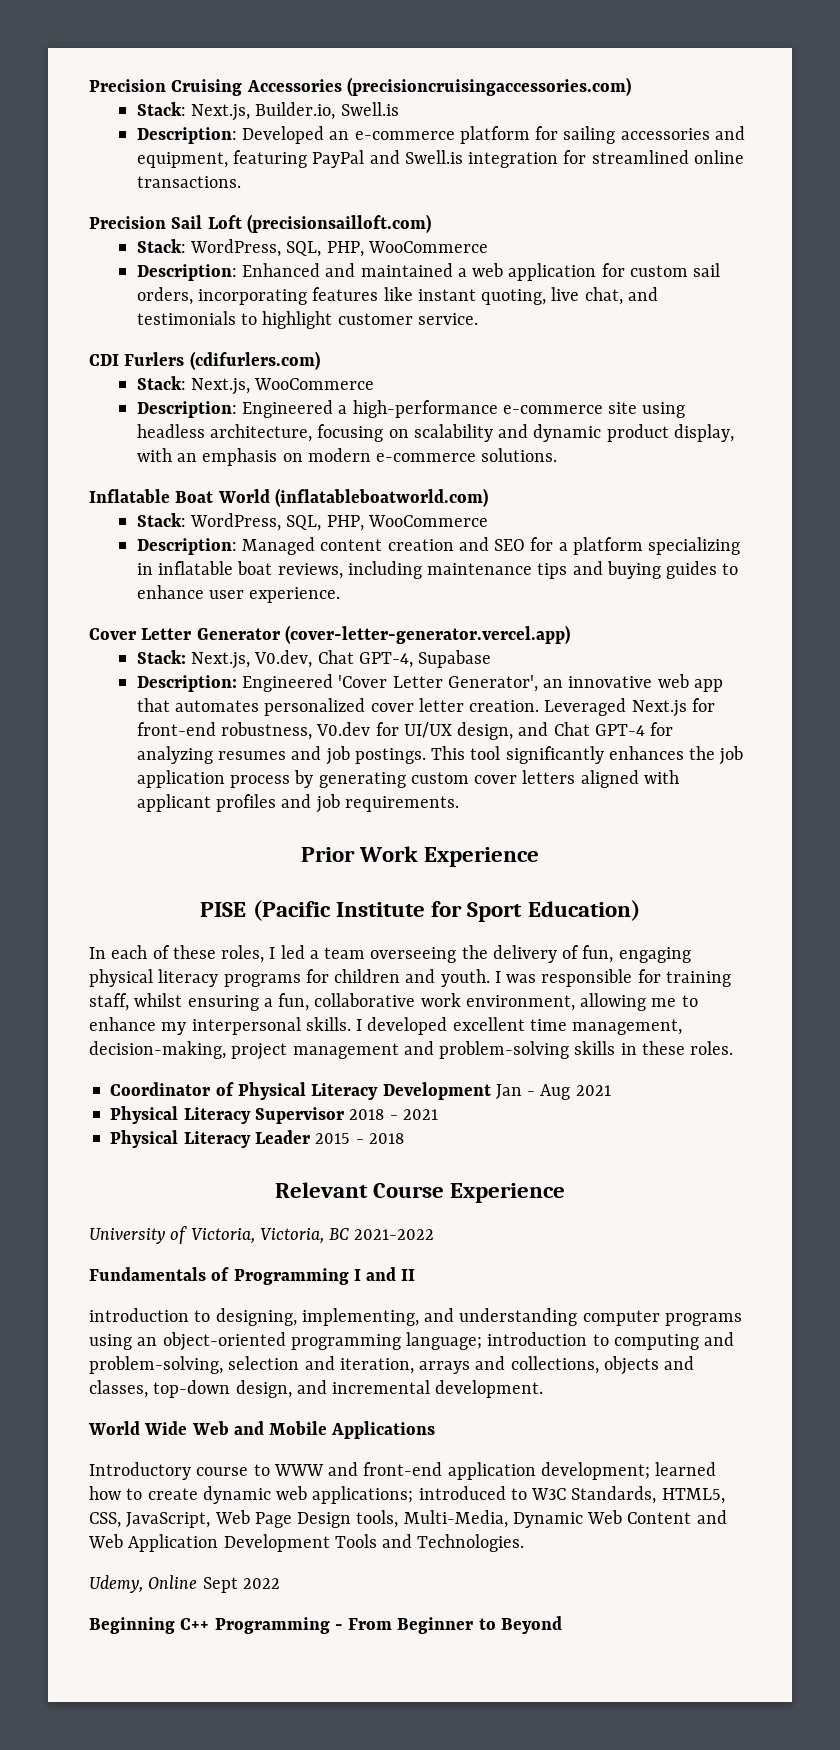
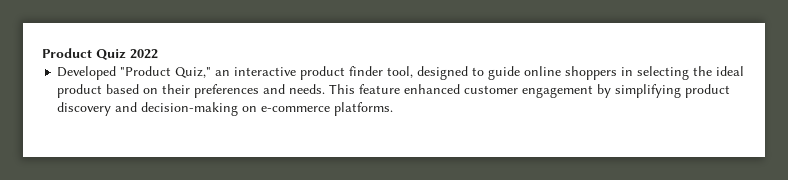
[89,77,631,96] [136,102,399,121] [136,126,745,144] [136,150,744,168] [136,176,241,188] [89,214,431,233] [136,239,488,257] [136,263,721,281] [136,287,658,305] [136,311,478,329] [89,351,320,370] [136,376,375,395] [136,400,686,418] [136,424,734,442] [136,448,558,466] [89,488,488,507] [136,513,488,531] [136,537,741,555] [136,561,739,579] [136,585,341,603] [89,625,570,644] [136,650,492,669] [136,674,723,692] [136,698,715,717] [136,722,674,740] [136,746,744,765] [136,770,679,788] [136,794,459,813] [300,846,540,867] [200,900,640,922] [89,945,691,963] [89,969,731,987] [89,993,698,1011] [89,1017,683,1035] [89,1041,734,1060] [110,1082,611,1100] [110,1106,438,1124] [110,1130,404,1148] [274,1182,566,1203] [89,1226,435,1244] [89,1267,416,1285] [89,1308,742,1326] [89,1332,735,1351] [89,1356,695,1375] [89,1380,544,1398] [88,1421,436,1439] [89,1462,717,1480] [89,1486,725,1504] [89,1510,727,1528] [88,1534,525,1552] [89,1575,280,1593] [89,1616,562,1634] Precision Cruising Accessories (precisioncruisingaccessories.com) // Stack: Next.js, Builder.io, Swell.is // Description: Developed an e-commerce platform for sailing accessories and equipment, featuring PayPal and Swell.is integration for streamlined online transactions. // Precision Sail Loft (precisionsailloft.com) // Stack: WordPress, SQL, PHP, WooCommerce // Description: Enhanced and maintained a web application for custom sail orders, incorporating features like instant quoting, live chat, and testimonials to highlight customer service. // CDI Furlers (cdifurlers.com) // Stack: Next.js, WooCommerce // Description: Engineered a high-performance e-commerce site using headless architecture, focusing on scalability and dynamic product display, with an emphasis on modern e-commerce solutions. // Inflatable Boat World (inflatableboatworld.com) // Stack: WordPress, SQL, PHP, WooCommerce // Description: Managed content creation and SEO for a platform specializing in inflatable boat reviews, including maintenance tips and buying guides to enhance user experience. // Cover Letter Generator (cover-letter-generator.vercel.app) // Stack: Next.js, V0.dev, Chat GPT-4, Supabase // Description: Engineered 'Cover Letter Generator', an innovative web app that automates personalized cover letter creation. Leveraged Next.js for front-end robustness, V0.dev for UI/UX design, and Chat GPT-4 for analyzing resumes and job postings. This tool significantly enhances the job application process by generating custom cover letters aligned with applicant profiles and job requirements. // Prior Work Experience // PISE (Pacific Institute for Sport Education) // In each of these roles, I led a team overseeing the delivery of fun, engaging physical literacy programs for children and youth. I was responsible for training staff, whilst ensuring a fun, collaborative work environment, allowing me to enhance my interpersonal skills. I developed excellent time management, decision-making, project management and problem-solving skills in these roles. // Coordinator of Physical Literacy Development Jan - Aug 2021 // Physical Literacy Supervisor 2018 - 2021 // Physical Literacy Leader 2015 - 2018 // Relevant Course Experience // University of Victoria, Victoria, BC 2021-2022 // Fundamentals of Programming I and II // introduction to designing, implementing, and understanding computer programs using an object-oriented programming language; introduction to computing and problem-solving, selection and iteration, arrays and collections, objects and classes, top-down design, and incremental development. // World Wide Web and Mobile Applications // Introductory course to WWW and front-end application development; learned how to create dynamic web applications; introduced to W3C Standards, HTML5, CSS, JavaScript, Web Page Design tools, Multi-Media, Dynamic Web Content and Web Application Development Tools and Technologies. // Udemy, Online Sept 2022 // Beginning C++ Programming - From Beginner to Beyond -> [42,48,158,60] [57,66,745,80] [57,84,731,98] [57,102,394,116] Product Quiz 2022 // Developed "Product Quiz," an interactive product finder tool, designed to guide online shoppers in selecting the ideal product based on their preferences and needs. This feature enhanced customer engagement by simplifying product discovery and decision-making on e-commerce platforms.

